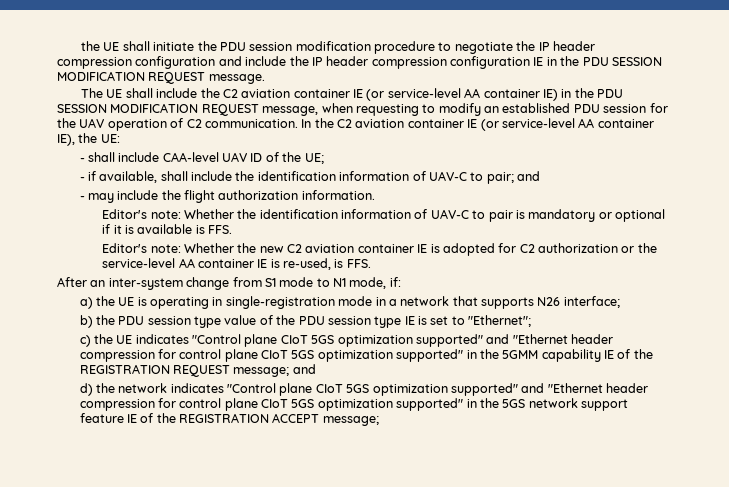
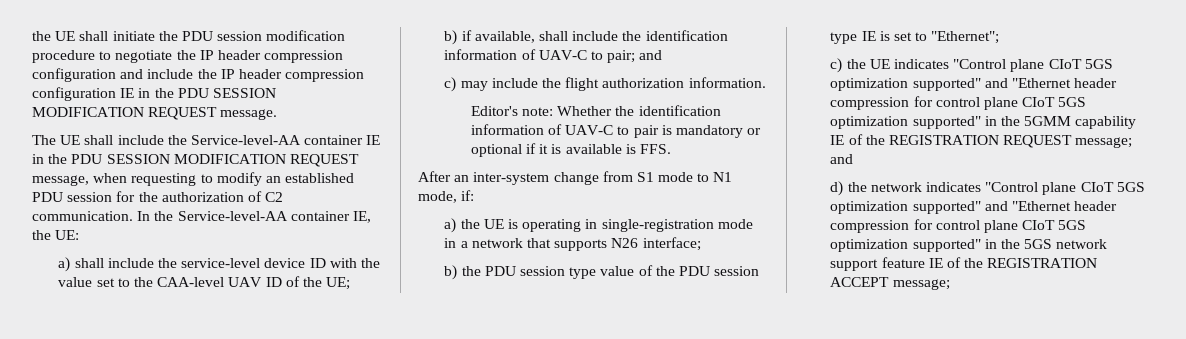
[222,88,558,101] C2 aviation container IE (or service-level AA container IE) -> [190,135,381,145] Service-level-AA container IE
[79,118,167,131] UAV operation -> [161,192,244,202] authorization
[337,118,654,131] [57,134,75,146] C2 aviation container IE (or service-level AA container IE), -> [177,211,371,223] Service-level-AA container IE,
[79,152,160,162] - shall include -> [58,257,380,272] [58,277,154,287] a) shall include the service-level device ID with the value set to the
[79,177,85,181] - -> [444,30,458,45] b)
[79,196,85,200] - -> [444,77,457,92] c)
[102,243,657,256] [102,258,371,270] // Editor's note: Whether the new C2 aviation container IE is adopted for C2 authorization or the service-level AA container IE is re-used, is FFS. -> (672, 149) none

